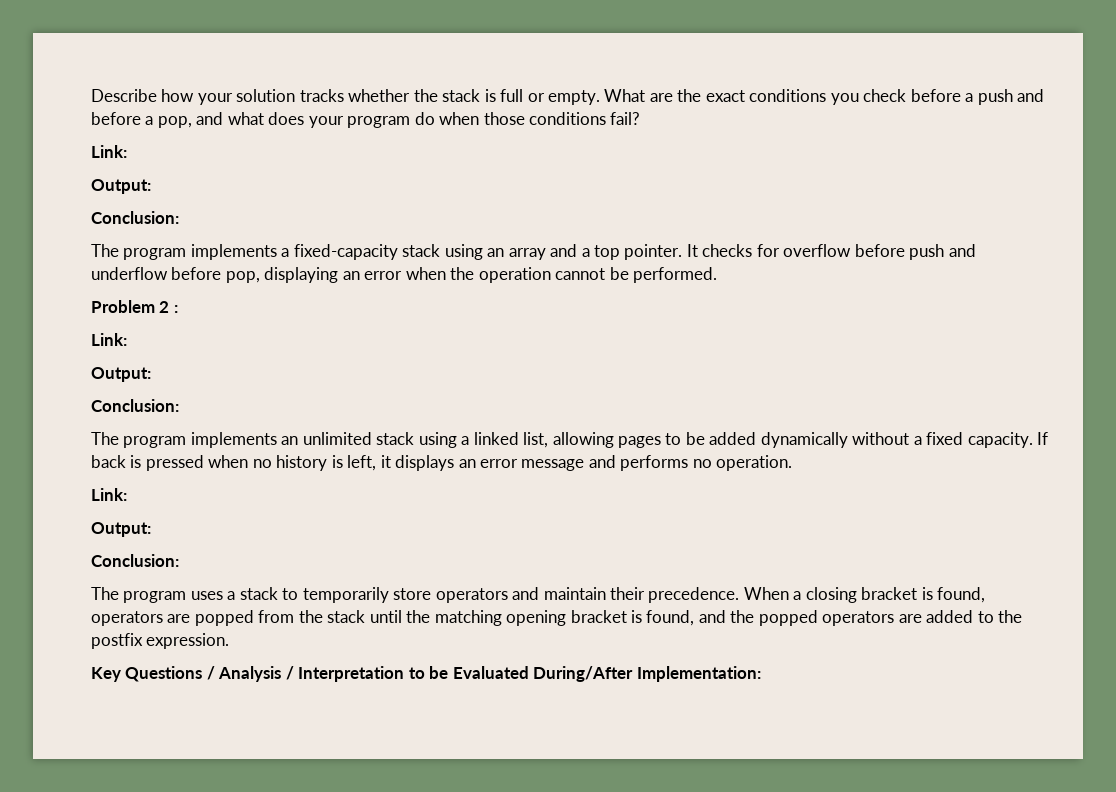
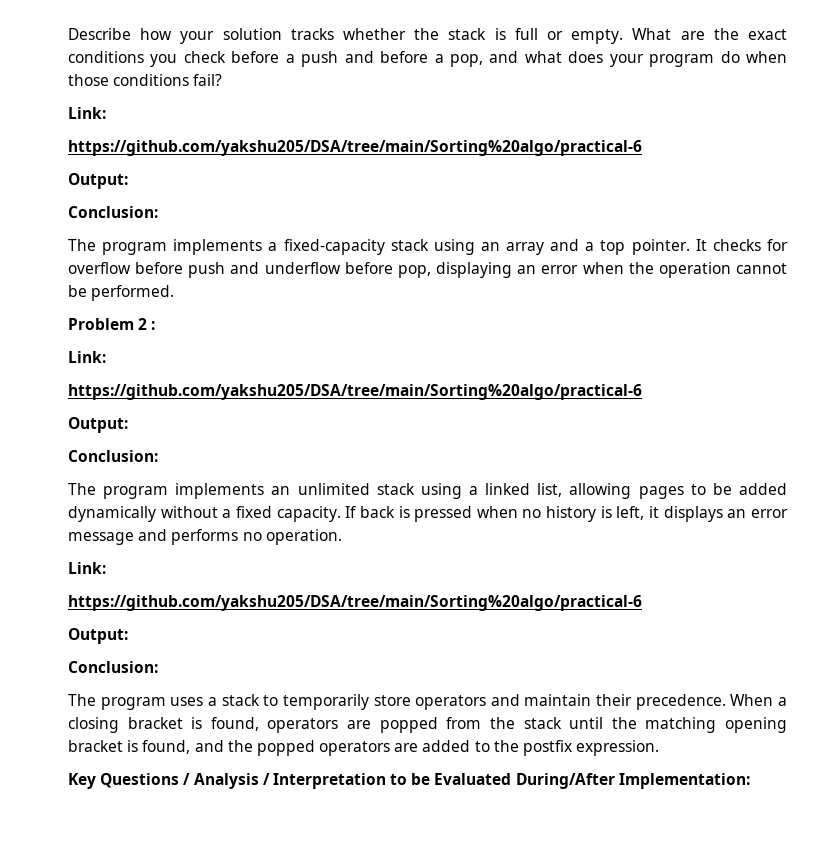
(127, 151) none -> [68,140,642,156] // https://github.com/yakshu205/DSA/tree/main/Sorting%20algo/practical-6
(127, 339) none -> [68,384,642,400] // https://github.com/yakshu205/DSA/tree/main/Sorting%20algo/practical-6
(127, 494) none -> [68,595,642,611] // https://github.com/yakshu205/DSA/tree/main/Sorting%20algo/practical-6

